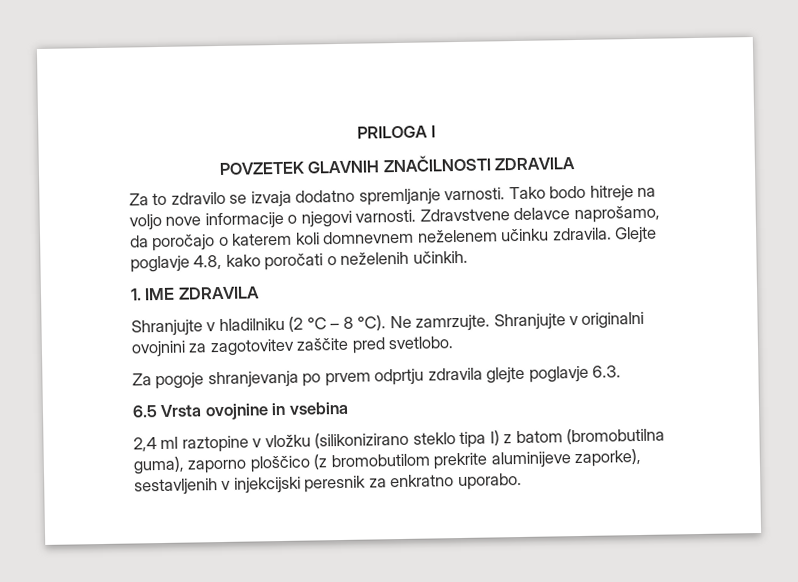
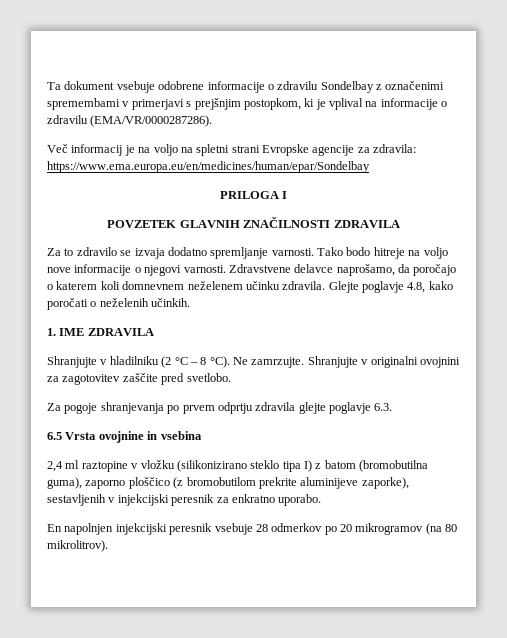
(357, 132) none -> [47,81,445,93] [47,98,448,110] [47,115,213,127] [47,144,417,156] [47,161,370,173] Ta dokument vsebuje odobrene informacije o zdravilu Sondelbay z označenimi spremembami v primerjavi s prejšnjim postopkom, ki je vplival na informacije o zdravilu (EMA/VR/0000287286). // Več informacij je na voljo na spletni strani Evropske agencije za zdravila: https://www.ema.europa.eu/en/medicines/human/epar/Sondelbay //
(522, 481) none -> [47,523,458,535] [47,540,108,552] // En napolnjen injekcijski peresnik vsebuje 28 odmerkov po 20 mikrogramov (na 80 mikrolitrov).

